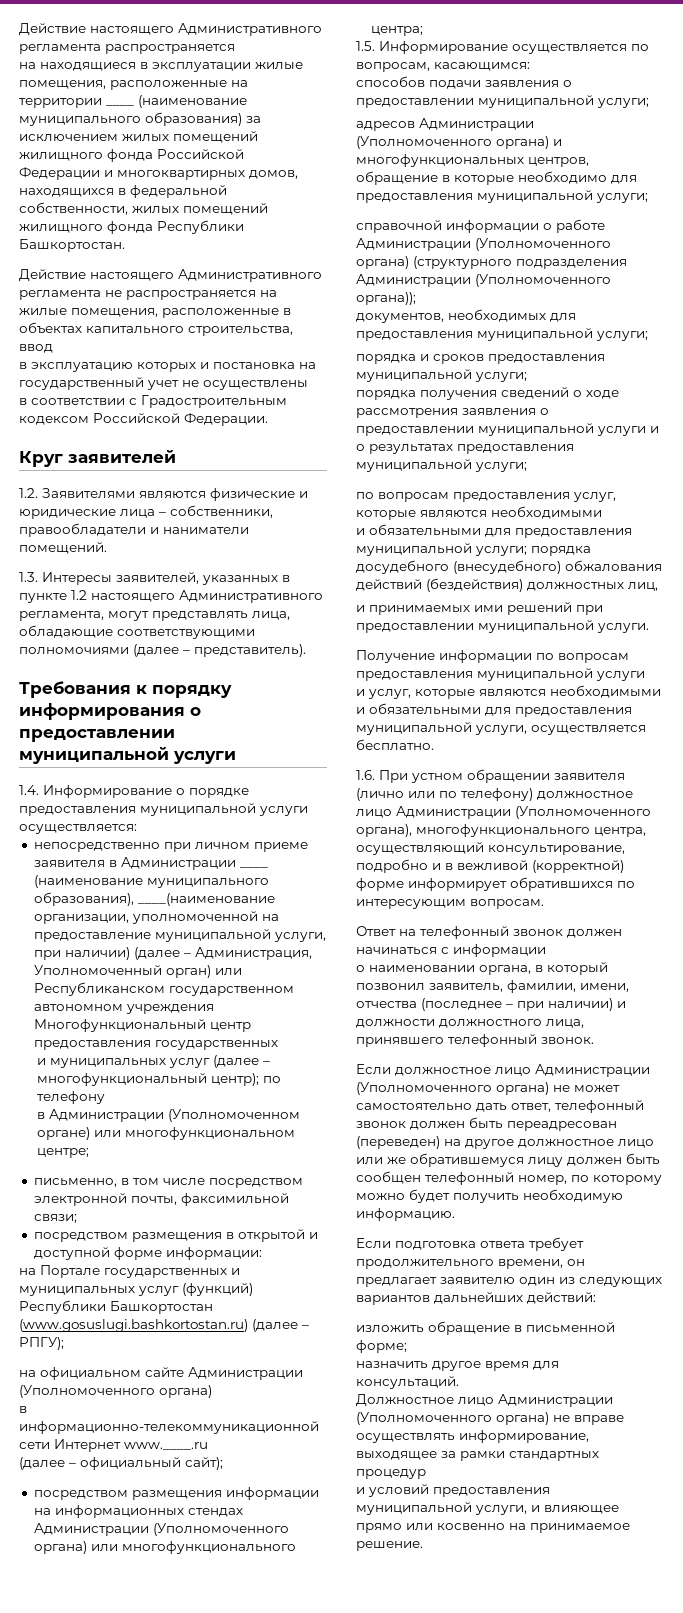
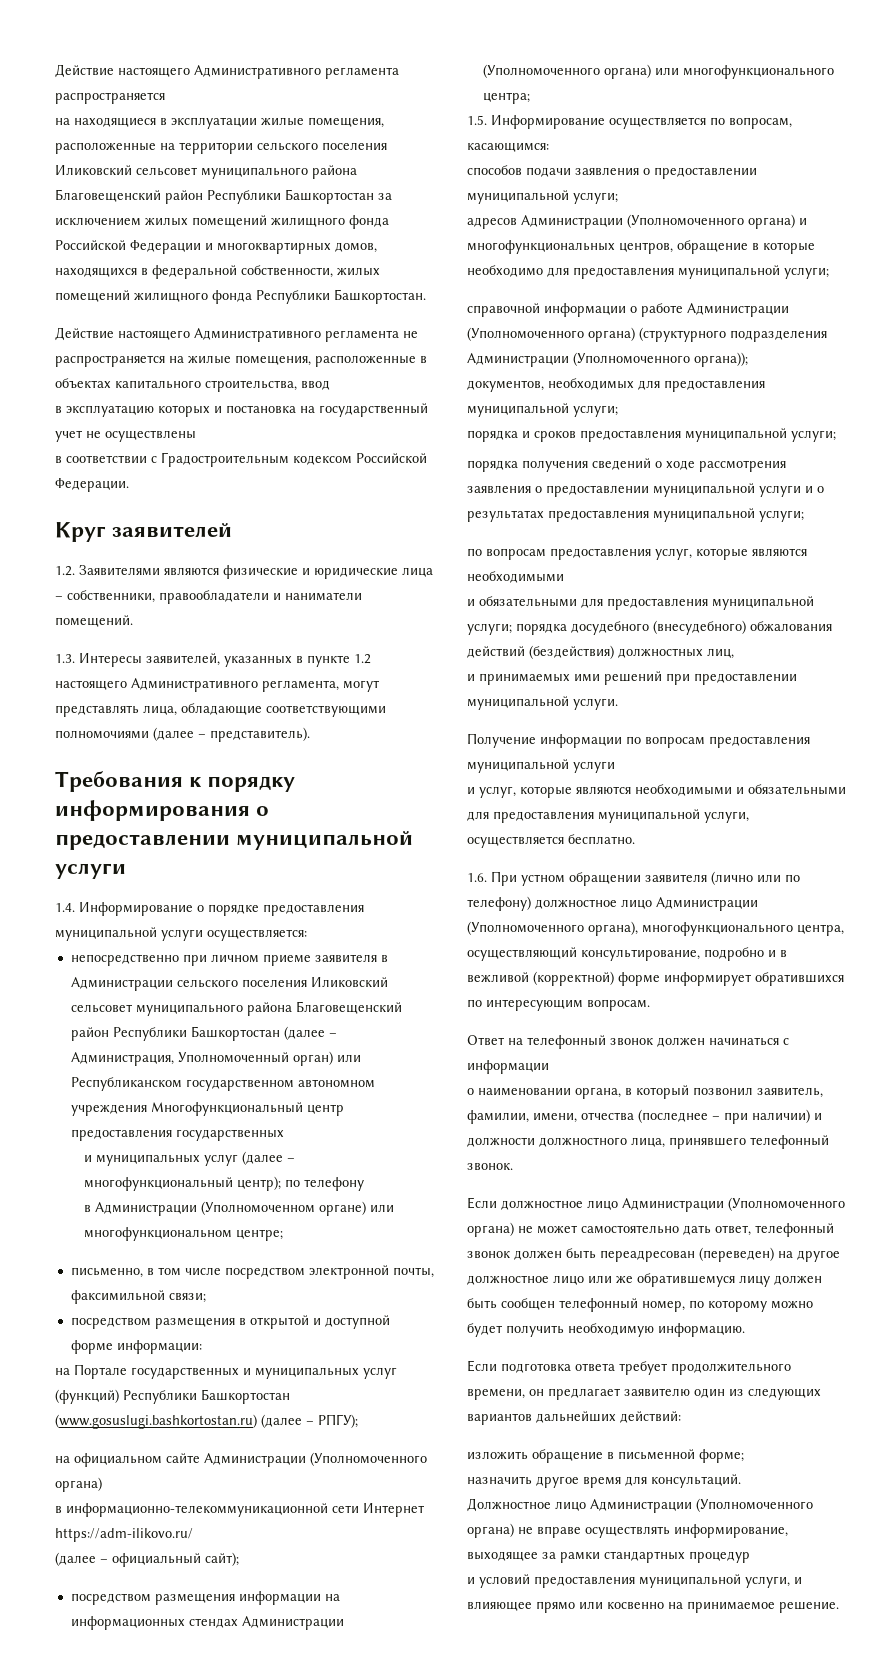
[106,95,247,108] [19,112,242,126] ____ (наименование муниципального образования) -> [257,142,387,151] [55,165,357,179] [55,189,374,204] сельского поселения Иликовский сельсовет муниципального района Благовещенский район Республики Башкортостан
[239,867,268,868] [33,875,269,888] [33,892,275,906] [33,911,279,924] [33,929,326,942] [33,947,130,960] ____ (наименование муниципального образования), ____(наименование организации, уполномоченной на предоставление муниципальной услуги, при наличии) -> [176,977,388,988] [70,1001,402,1016] [70,1026,280,1041] сельского поселения Иликовский сельсовет муниципального района Благовещенский район Республики Башкортостан
[124,1442,208,1450] www.____.ru -> [55,1528,193,1542] https://adm-ilikovo.ru/

